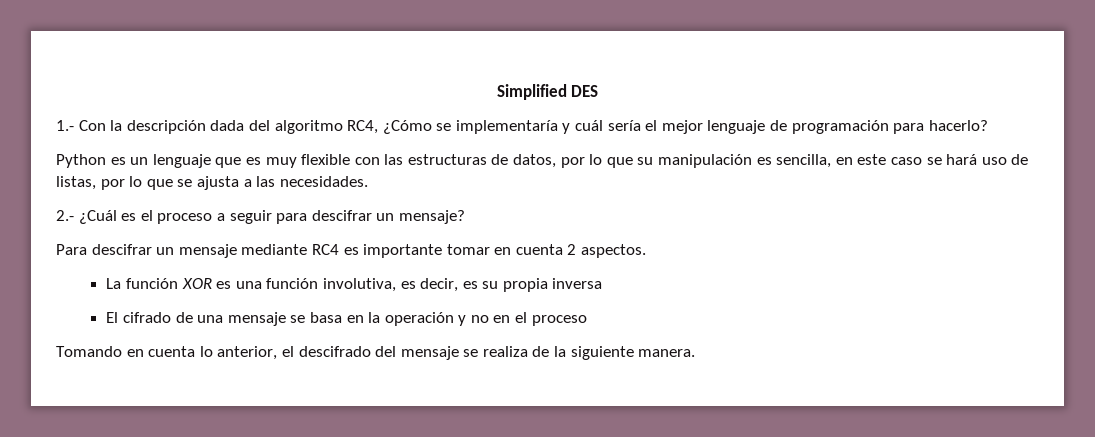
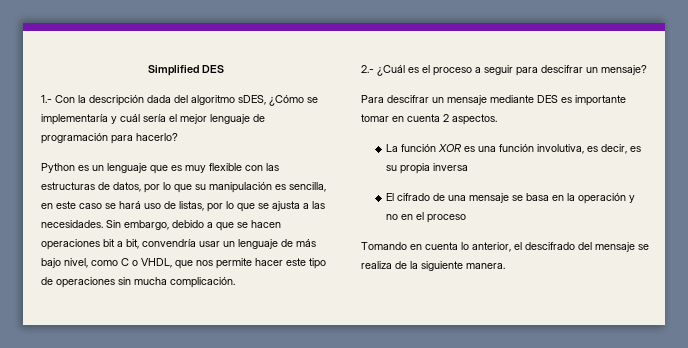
[347,120,379,134] RC4, -> [238,95,266,105] sDES,
(368, 181) none -> [106,220,281,231] [41,239,316,250] [41,258,326,269] [41,277,235,288] Sin embargo, debido a que se hacen operaciones bit a bit, convendría usar un lenguaje de más bajo nivel, como C o VHDL, que nos permite hacer este tipo de operaciones sin mucha complicación.
[311,244,339,255] RC4 -> [537,95,558,103] DES

